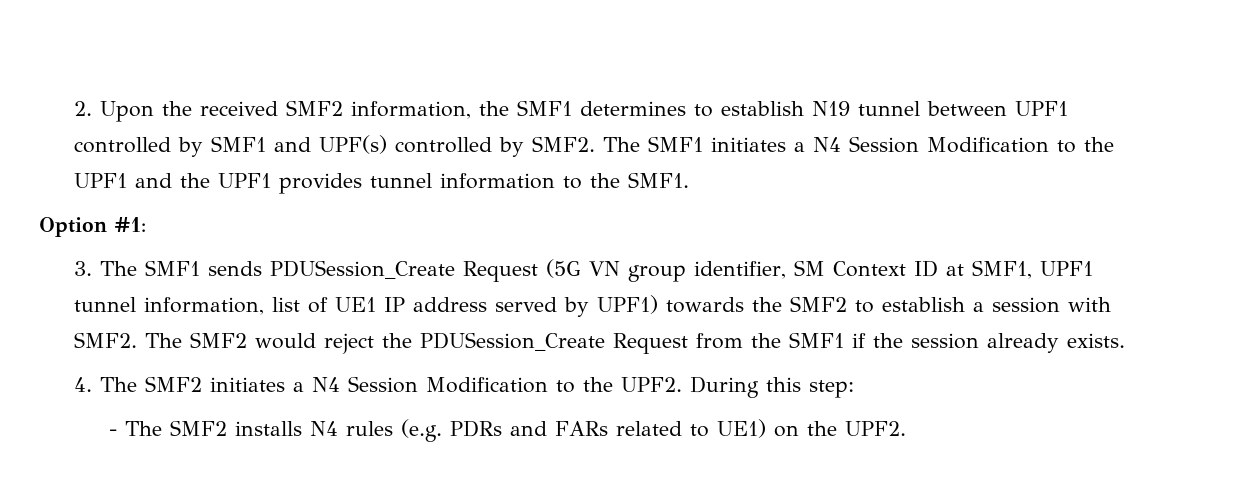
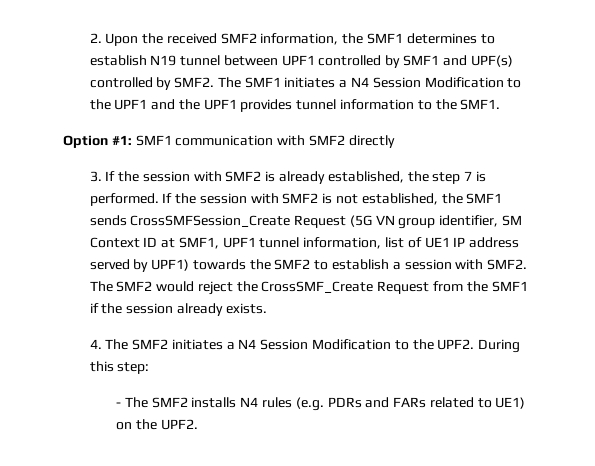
[74,261,138,276] // 3. The -> [135,135,395,148] [89,171,486,184] [89,193,463,206] SMF1 communication with SMF2 directly // 3. If the session with SMF2 is already established, the step 7 is performed. If the session with SMF2 is not established, the
[270,260,456,279] PDUSession_Create -> [130,215,291,227] CrossSMFSession_Create
[420,332,606,351] PDUSession_Create -> [261,281,374,293] CrossSMF_Create

